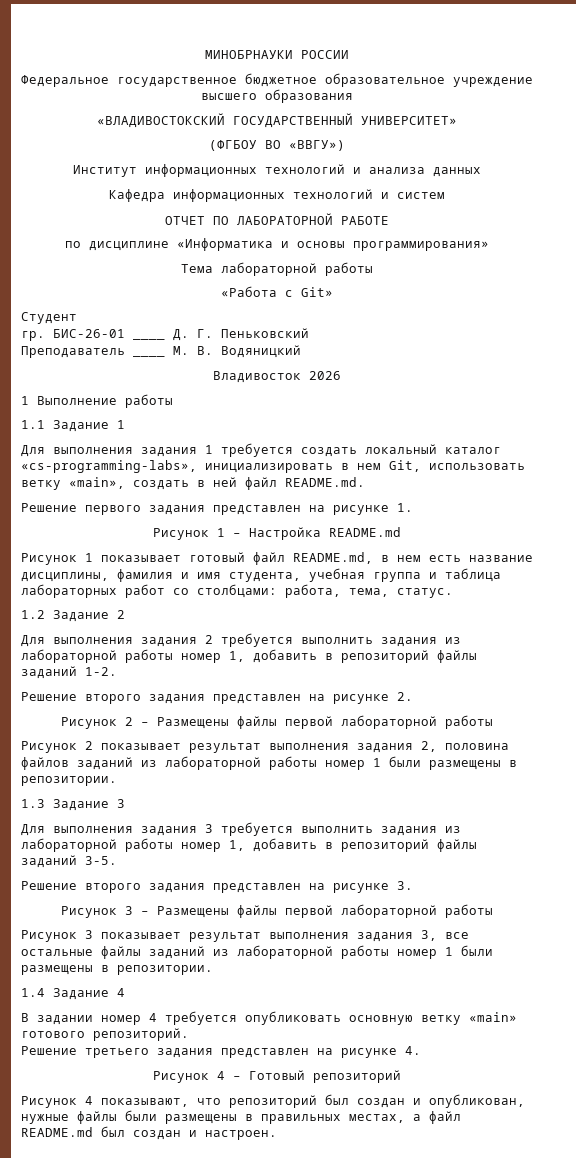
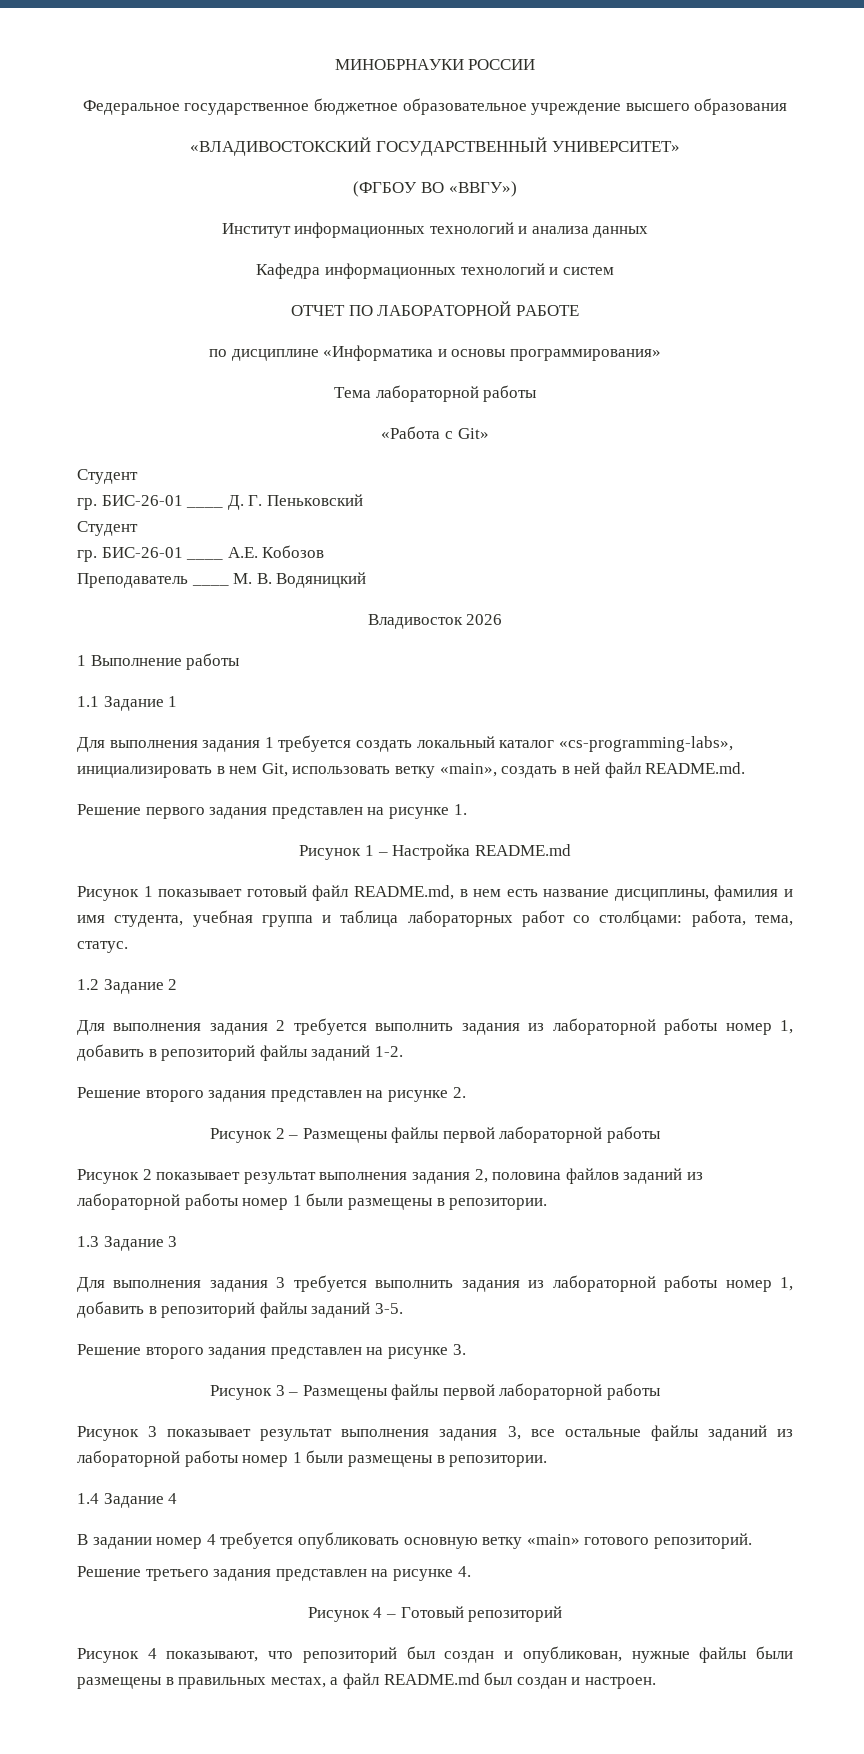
(309, 333) none -> [77,521,138,536] [77,547,183,562] [186,558,224,560] [227,545,325,558] // Студент // гр. БИС-26-01 ____ А.Е. Кобозов

